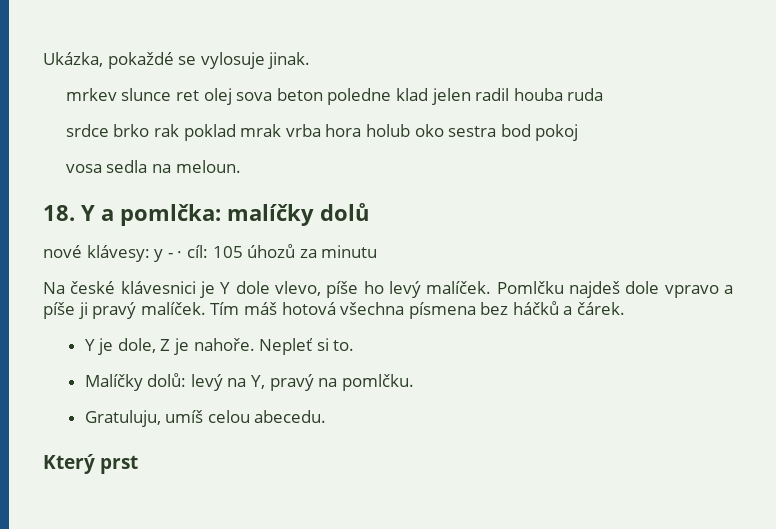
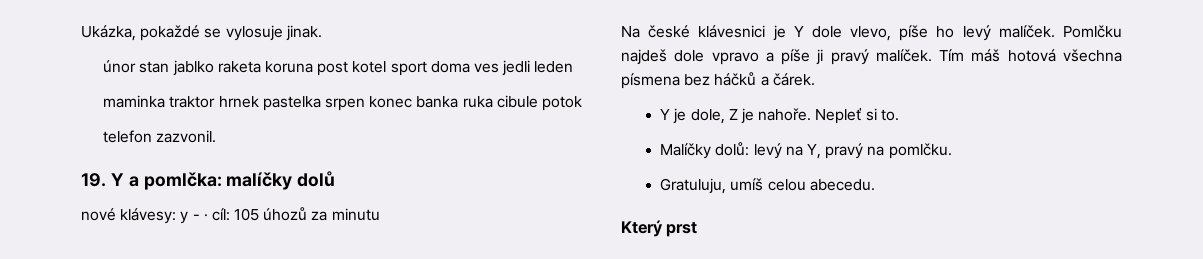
[65,88,604,105] [65,124,579,141] [65,160,241,173] [43,205,75,221] mrkev slunce ret olej sova beton poledne klad jelen radil houba ruda // srdce brko rak poklad mrak vrba hora holub oko sestra bod pokoj // vosa sedla na meloun. // 18. -> [103,60,574,76] [103,95,582,111] [103,130,217,143] [81,173,106,187] únor stan jablko raketa koruna post kotel sport doma ves jedli leden // maminka traktor hrnek pastelka srpen konec banka ruka cibule potok // telefon zazvonil. // 19.

